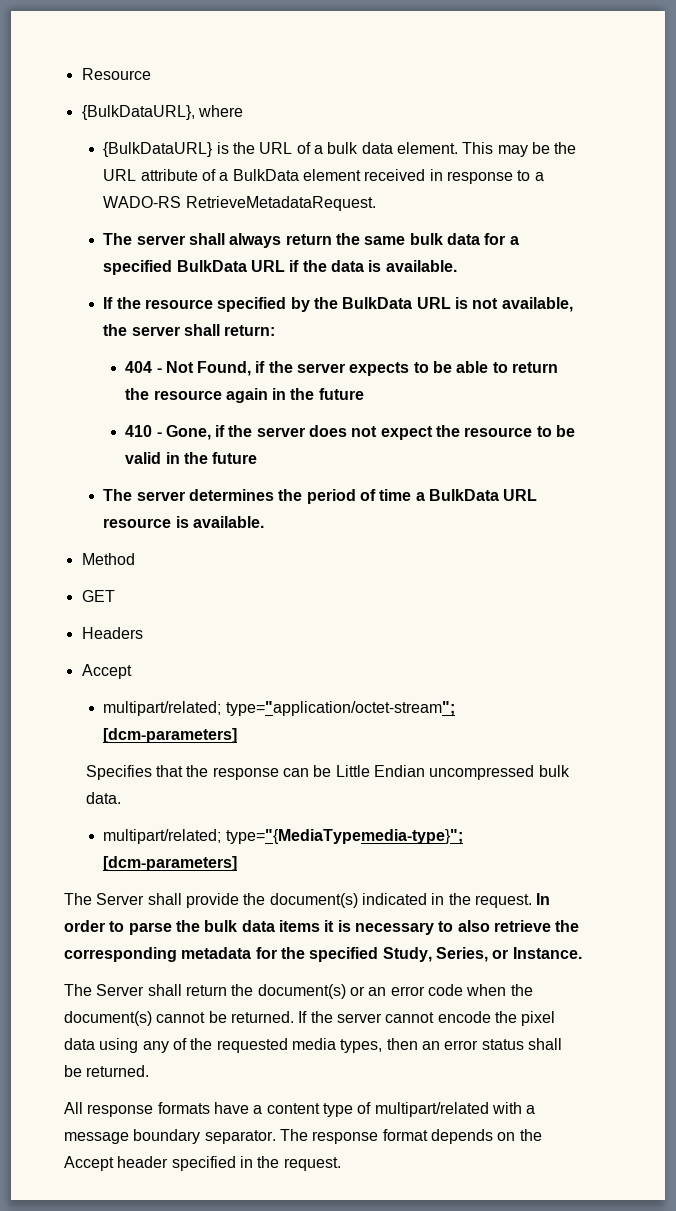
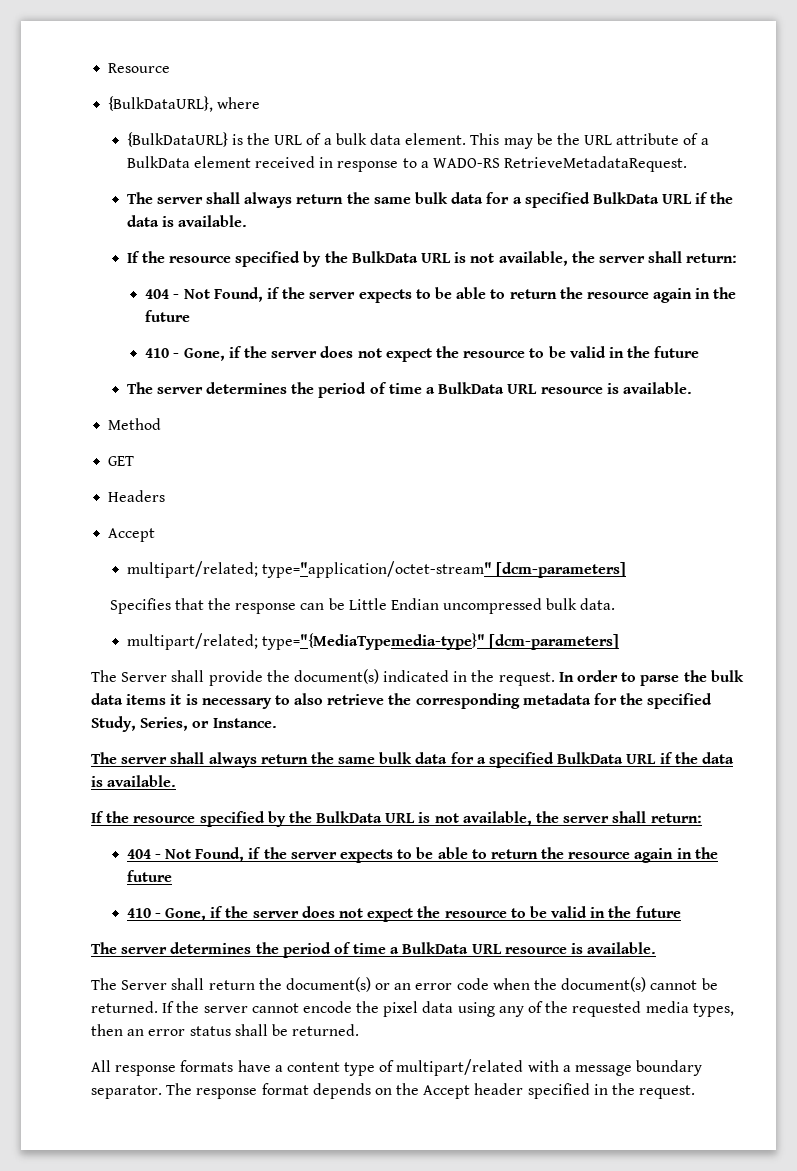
[225,701,455,716] type="application/octet-stream"; -> [261,561,492,578] type="application/octet-stream"
[225,829,463,844] type="{MediaTypemedia-type}"; -> [261,633,485,650] type="{MediaTypemedia-type}"
(582, 953) none -> [91,752,734,768] [91,775,177,787] [91,811,702,827] [126,847,718,863] [126,870,172,882] [126,906,681,922] [91,942,657,958] // The server shall always return the same bulk data for a specified BulkData URL if the data is available. // If the resource specified by the BulkData URL is not available, the server shall return: // 404 - Not Found, if the server expects to be able to return the resource again in the future // 410 - Gone, if the server does not expect the resource to be valid in the future // The server determines the period of time a BulkData URL resource is available.

